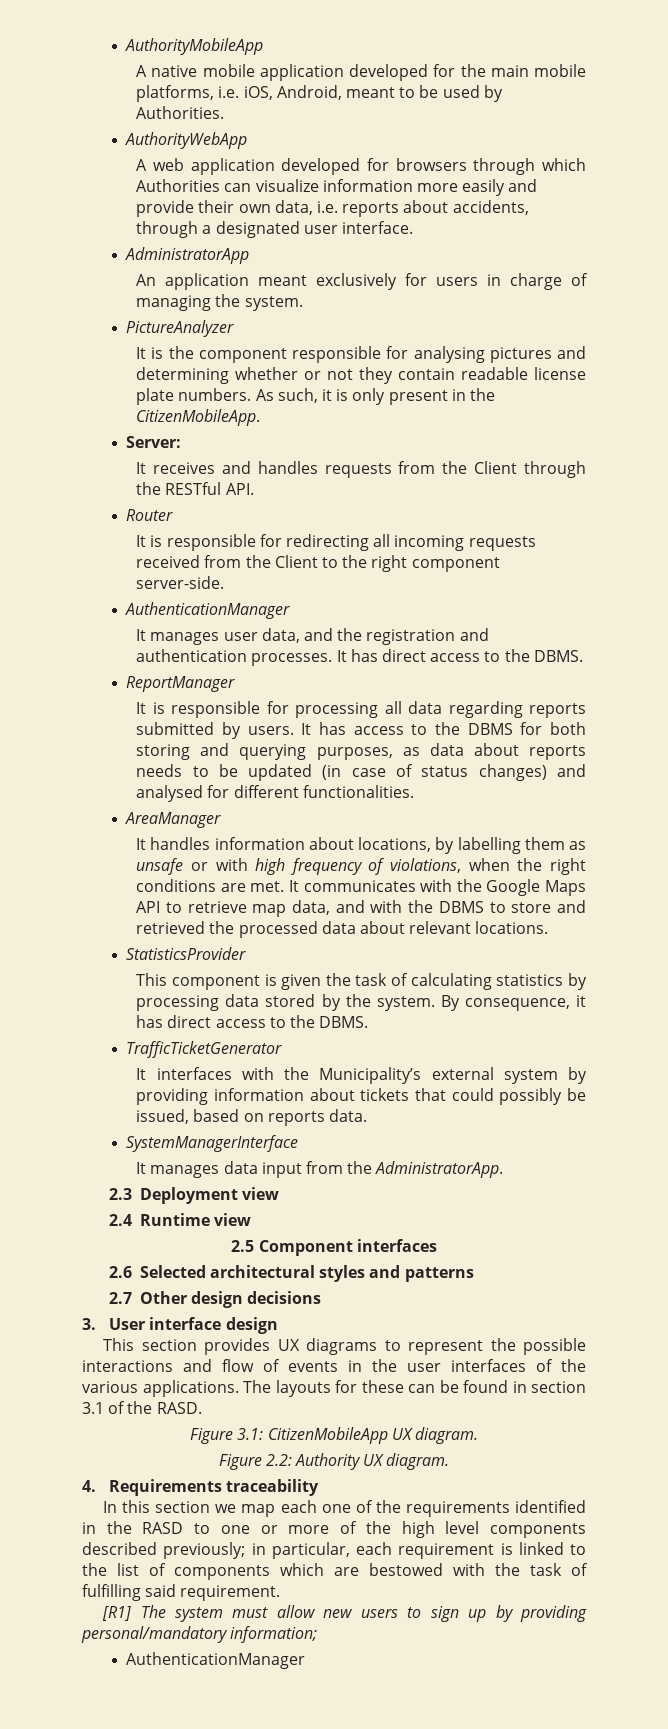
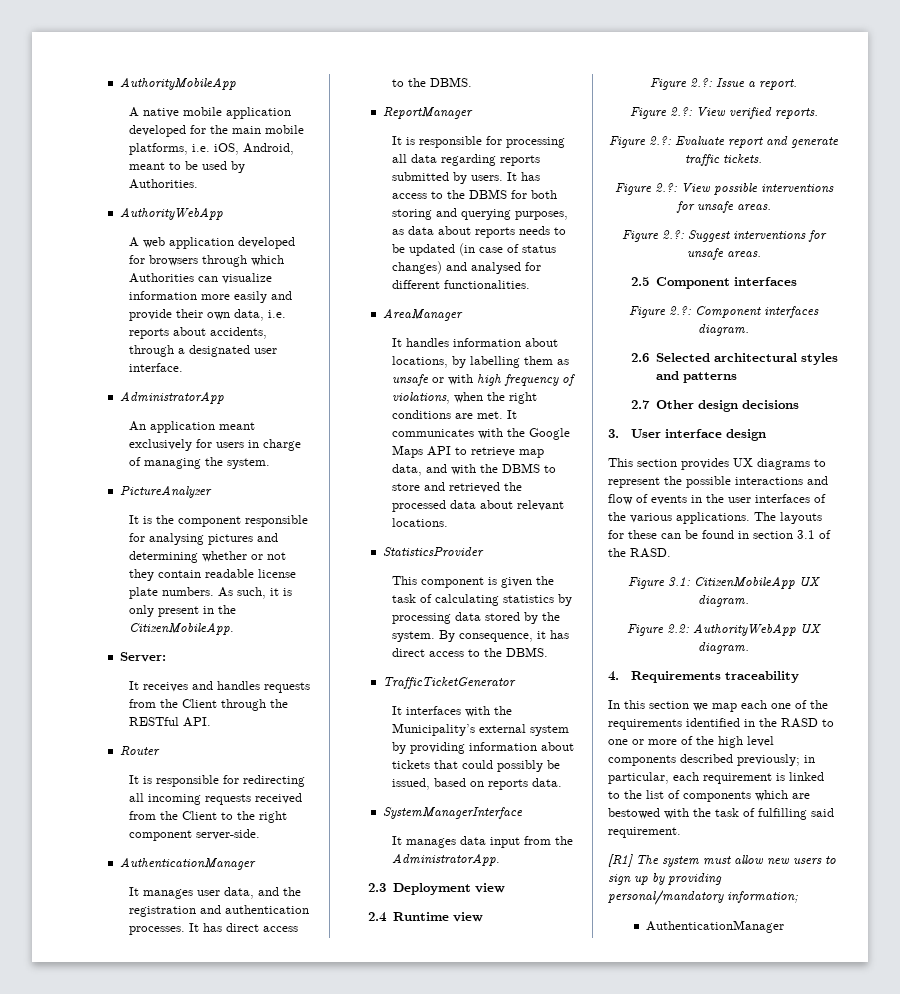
[231,1239,437,1256] 2.5 Component interfaces -> [650,78,797,90] [629,107,818,119] [609,136,839,148] [685,154,762,166] [614,183,834,195] [675,201,771,213] [622,230,827,242] [686,248,761,260] [631,277,797,289] [629,306,819,318] [698,324,749,336] Figure 2.?: Issue a report. // Figure 2.?: View verified reports. // Figure 2.?: Evaluate report and generate traffic tickets. // Figure 2.?: View possible interventions for unsafe areas. // Figure 2.?: Suggest interventions for unsafe areas. // 2.5 Component interfaces // Figure 2.?: Component interfaces diagram.
[295,1453,361,1470] Authority -> [693,623,796,636] AuthorityWebApp

